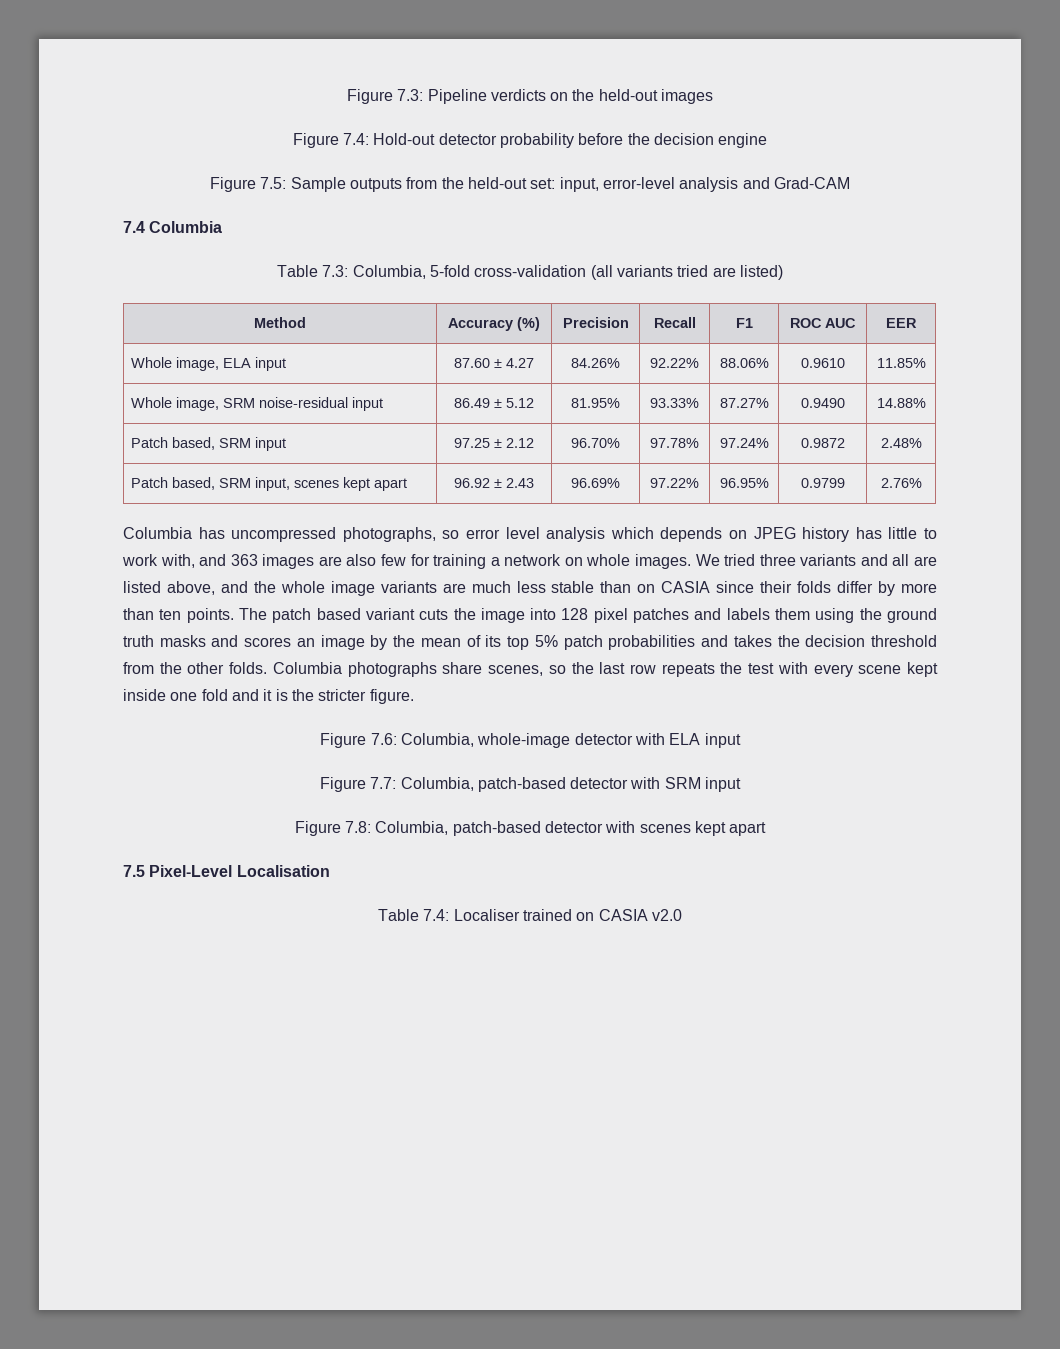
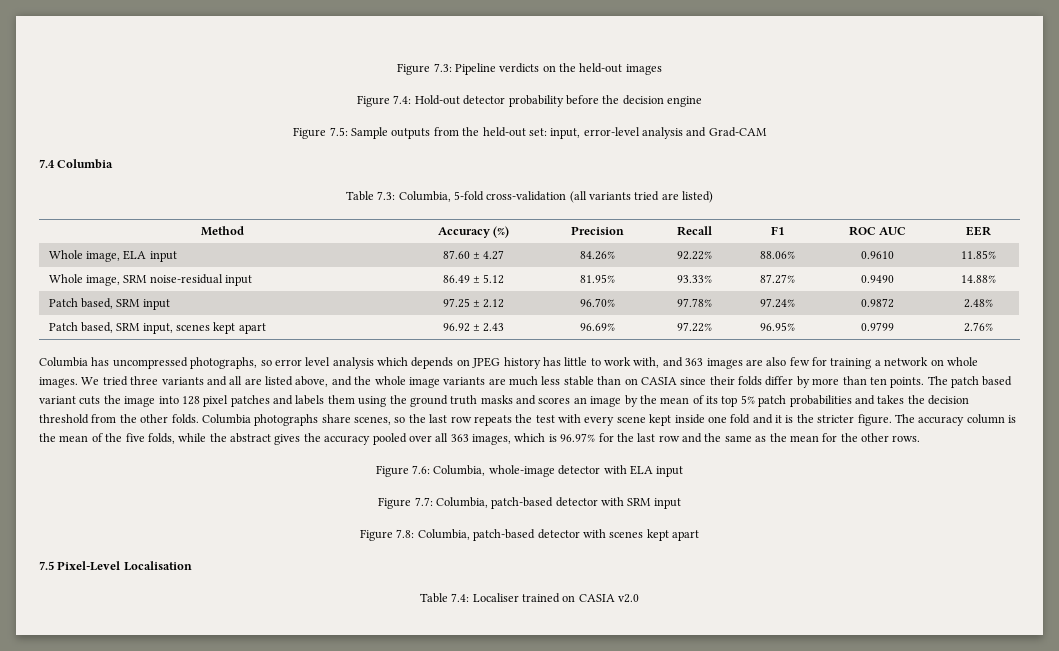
(414, 696) none -> [894,414,1016,426] [39,433,921,445] The accuracy column is the mean of the five folds, while the abstract gives the accuracy pooled over all 363 images, which is 96.97% for the last row and the same as the mean for the other rows.

